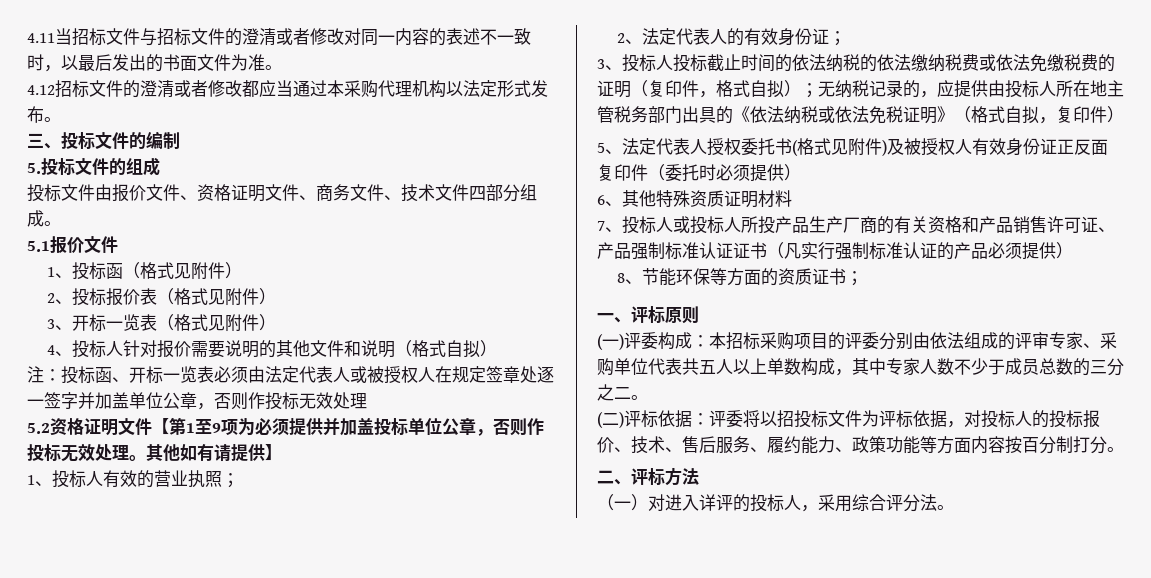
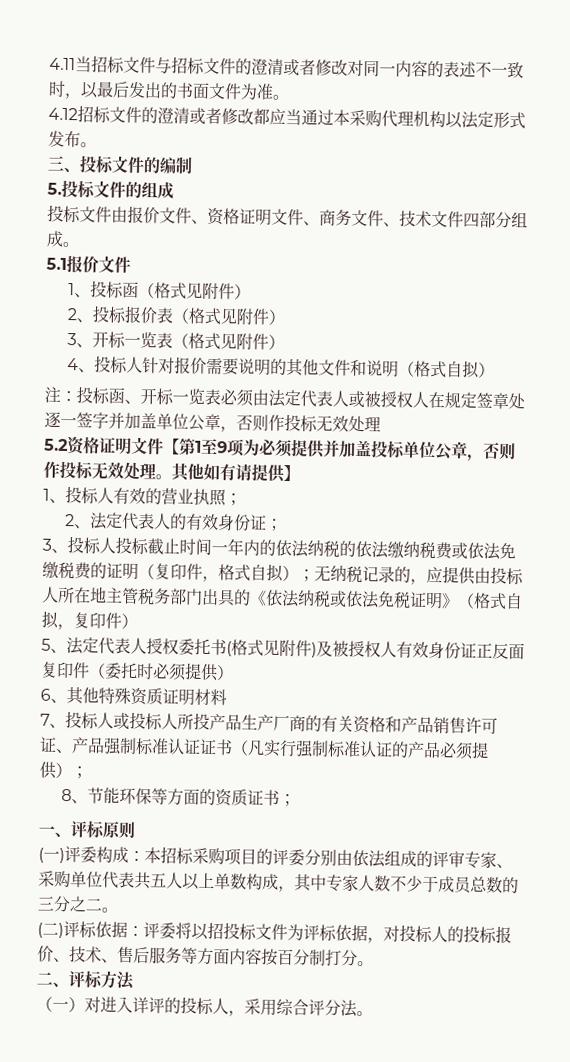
(775, 63) none -> [211,538,260,556] 一年内
(1073, 250) none -> [71,766,88,779] ；
[750,436,920,454] 、履约能力、政策功能 -> (182, 955) none

